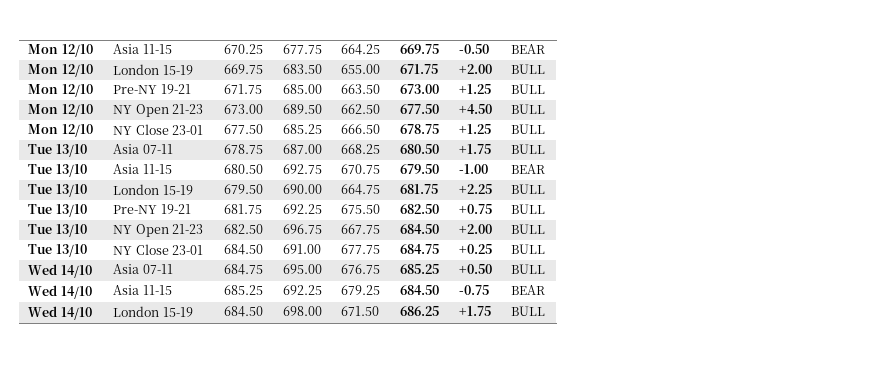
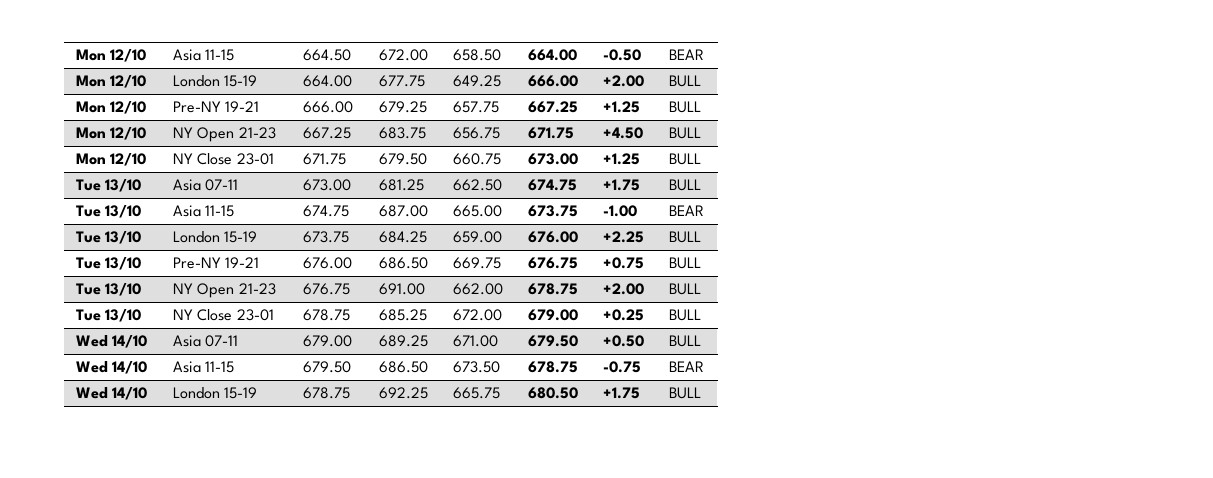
[224,44,264,54] [283,44,323,54] [341,44,381,55] [400,44,440,54] 670.25 | 677.75 | 664.25 | 669.75 -> [303,49,352,61] [379,49,429,61] [453,49,502,61] [528,49,578,61] 664.50 | 672.00 | 658.50 | 664.00
[224,64,264,74] [283,64,323,74] [341,64,381,74] [400,64,439,74] 669.75 | 683.50 | 655.00 | 671.75 -> [303,75,353,87] [379,75,426,87] [453,75,502,87] [528,75,579,87] 664.00 | 677.75 | 649.25 | 666.00
[224,84,263,94] [283,84,323,94] [341,84,381,94] [400,84,440,94] 671.75 | 685.00 | 663.50 | 673.00 -> [303,101,354,113] [379,101,428,113] [453,101,500,113] [528,101,579,113] 666.00 | 679.25 | 657.75 | 667.25
[224,104,264,114] [283,104,323,114] [341,104,381,114] [400,104,440,114] 673.00 | 689.50 | 662.50 | 677.50 -> [303,127,352,139] [379,127,427,139] [453,127,501,139] [528,127,575,139] 667.25 | 683.75 | 656.75 | 671.75
[224,124,264,134] [283,124,323,134] [341,124,381,134] [400,124,440,134] 677.50 | 685.25 | 666.50 | 678.75 -> [303,153,347,165] [379,153,428,165] [453,153,502,165] [528,153,579,165] 671.75 | 679.50 | 660.75 | 673.00
[224,144,264,154] [283,144,323,154] [341,144,381,154] [400,144,440,154] 678.75 | 687.00 | 668.25 | 680.50 -> [303,179,352,191] [379,179,425,191] [453,179,503,191] [528,179,578,191] 673.00 | 681.25 | 662.50 | 674.75
[224,164,264,174] [283,164,323,174] [341,164,381,174] [400,164,440,174] 680.50 | 692.75 | 670.75 | 679.50 -> [303,205,350,217] [379,205,429,217] [453,205,503,217] [528,205,579,217] 674.75 | 687.00 | 665.00 | 673.75
[224,184,264,194] [283,184,323,194] [341,184,381,195] [400,184,439,194] 679.50 | 690.00 | 664.75 | 681.75 -> [303,231,350,243] [379,231,428,243] [453,231,503,243] [528,231,579,243] 673.75 | 684.25 | 659.00 | 676.00
[224,204,263,214] [283,204,323,214] [341,204,381,214] [400,204,440,214] 681.75 | 692.25 | 675.50 | 682.50 -> [303,257,353,269] [379,257,429,269] [453,257,502,269] [528,257,579,269] 676.00 | 686.50 | 669.75 | 676.75
[224,224,264,234] [283,224,323,234] [341,224,381,234] [400,224,440,234] 682.50 | 696.75 | 667.75 | 684.50 -> [303,283,351,295] [379,283,426,295] [453,283,504,295] [528,283,579,295] 676.75 | 691.00 | 662.00 | 678.75
[224,244,264,255] [283,244,322,254] [341,244,381,254] [400,244,440,254] 684.50 | 691.00 | 677.75 | 684.75 -> [303,309,351,321] [379,309,428,321] [453,309,503,321] [528,309,579,321] 678.75 | 685.25 | 672.00 | 679.00
[224,264,264,275] [283,264,323,274] [341,264,381,274] [400,264,440,274] 684.75 | 695.00 | 676.75 | 685.25 -> [303,335,353,347] [379,335,429,347] [453,335,499,347] [528,335,579,347] 679.00 | 689.25 | 671.00 | 679.50
[224,285,264,295] [283,285,323,295] [341,285,381,295] [400,285,440,295] 685.25 | 692.25 | 679.25 | 684.50 -> [303,361,352,373] [379,361,429,373] [453,361,501,373] [528,361,579,373] 679.50 | 686.50 | 673.50 | 678.75
[224,306,264,317] [283,306,323,316] [341,306,380,316] [400,306,440,316] 684.50 | 698.00 | 671.50 | 686.25 -> [303,387,351,399] [379,387,429,399] [453,387,501,399] [528,387,579,399] 678.75 | 692.25 | 665.75 | 680.50

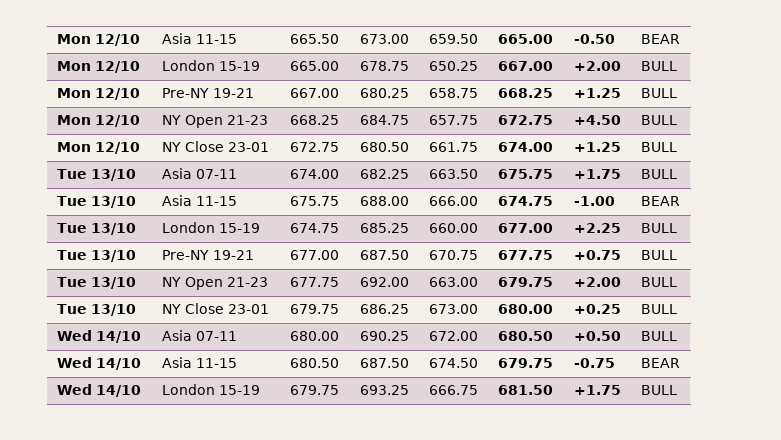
[303,49,352,61] [379,49,429,61] [453,49,502,61] [528,49,578,61] 664.50 | 672.00 | 658.50 | 664.00 -> [289,34,339,44] [359,34,409,44] [428,34,478,44] [497,34,553,44] 665.50 | 673.00 | 659.50 | 665.00
[303,75,353,87] [379,75,426,87] [453,75,502,87] [528,75,579,87] 664.00 | 677.75 | 649.25 | 666.00 -> [289,61,339,71] [359,61,409,71] [428,61,478,71] [497,61,553,71] 665.00 | 678.75 | 650.25 | 667.00
[303,101,354,113] [379,101,428,113] [453,101,500,113] [528,101,579,113] 666.00 | 679.25 | 657.75 | 667.25 -> [289,88,339,98] [359,88,409,98] [428,88,478,98] [497,88,553,98] 667.00 | 680.25 | 658.75 | 668.25
[303,127,352,139] [379,127,427,139] [453,127,501,139] [528,127,575,139] 667.25 | 683.75 | 656.75 | 671.75 -> [289,115,339,125] [359,115,409,125] [428,115,478,125] [497,115,553,125] 668.25 | 684.75 | 657.75 | 672.75
[303,153,347,165] [379,153,428,165] [453,153,502,165] [528,153,579,165] 671.75 | 679.50 | 660.75 | 673.00 -> [289,142,339,152] [359,142,409,152] [428,142,478,152] [497,142,553,152] 672.75 | 680.50 | 661.75 | 674.00
[303,179,352,191] [379,179,425,191] [453,179,503,191] [528,179,578,191] 673.00 | 681.25 | 662.50 | 674.75 -> [289,169,339,179] [359,169,409,179] [428,169,478,179] [497,169,553,179] 674.00 | 682.25 | 663.50 | 675.75
[303,205,350,217] [379,205,429,217] [453,205,503,217] [528,205,579,217] 674.75 | 687.00 | 665.00 | 673.75 -> [289,196,339,206] [359,196,409,206] [428,196,478,206] [497,196,553,206] 675.75 | 688.00 | 666.00 | 674.75
[303,231,350,243] [379,231,428,243] [453,231,503,243] [528,231,579,243] 673.75 | 684.25 | 659.00 | 676.00 -> [289,223,339,233] [359,223,409,233] [428,223,478,233] [497,223,553,233] 674.75 | 685.25 | 660.00 | 677.00
[303,257,353,269] [379,257,429,269] [453,257,502,269] [528,257,579,269] 676.00 | 686.50 | 669.75 | 676.75 -> [289,250,339,260] [359,250,409,260] [428,250,478,260] [497,250,553,260] 677.00 | 687.50 | 670.75 | 677.75
[303,283,351,295] [379,283,426,295] [453,283,504,295] [528,283,579,295] 676.75 | 691.00 | 662.00 | 678.75 -> [289,277,339,287] [359,277,409,287] [428,277,478,287] [497,277,553,287] 677.75 | 692.00 | 663.00 | 679.75
[303,309,351,321] [379,309,428,321] [453,309,503,321] [528,309,579,321] 678.75 | 685.25 | 672.00 | 679.00 -> [289,304,339,314] [359,304,409,314] [428,304,478,314] [497,304,553,314] 679.75 | 686.25 | 673.00 | 680.00
[303,335,353,347] [379,335,429,347] [453,335,499,347] [528,335,579,347] 679.00 | 689.25 | 671.00 | 679.50 -> [289,331,339,341] [359,331,409,341] [428,331,478,341] [497,331,553,341] 680.00 | 690.25 | 672.00 | 680.50
[303,361,352,373] [379,361,429,373] [453,361,501,373] [528,361,579,373] 679.50 | 686.50 | 673.50 | 678.75 -> [289,358,339,368] [359,358,409,368] [428,358,478,368] [497,358,553,368] 680.50 | 687.50 | 674.50 | 679.75
[303,387,351,399] [379,387,429,399] [453,387,501,399] [528,387,579,399] 678.75 | 692.25 | 665.75 | 680.50 -> [289,385,339,395] [359,385,409,395] [428,385,478,395] [497,385,553,395] 679.75 | 693.25 | 666.75 | 681.50

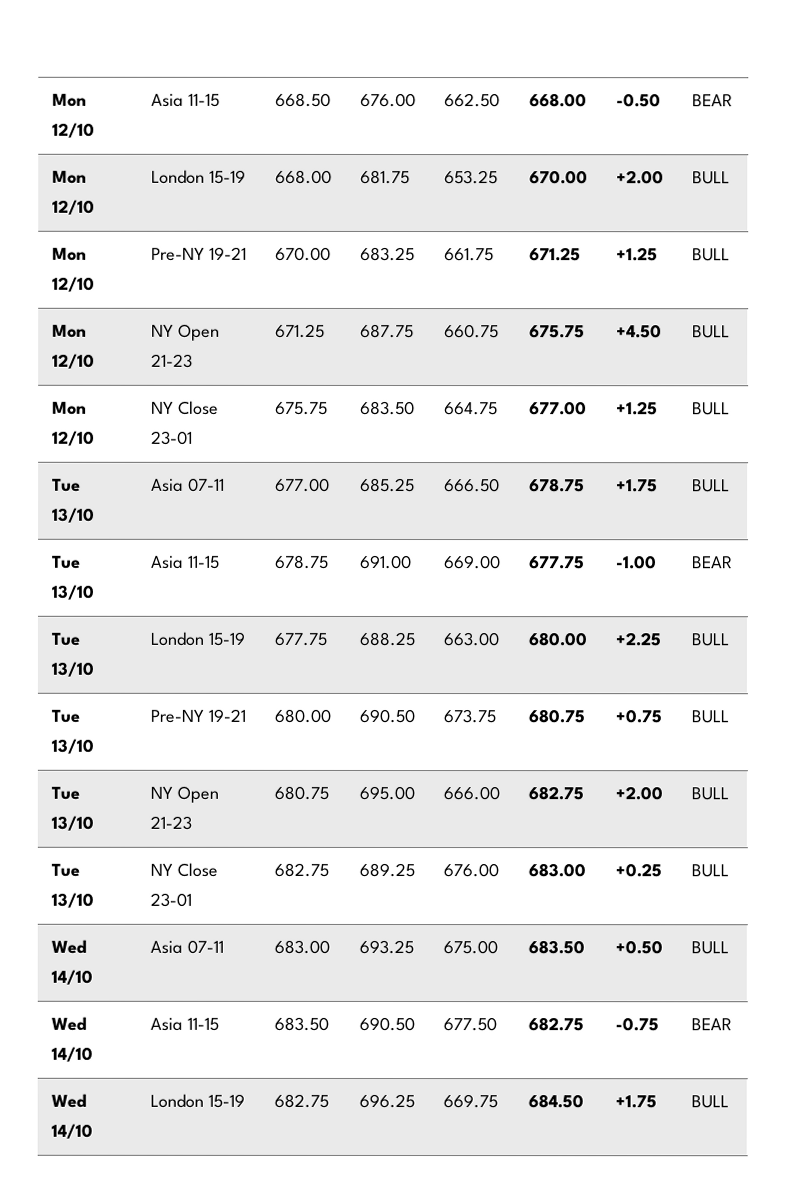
[289,34,339,44] [359,34,409,44] [428,34,478,44] [497,34,553,44] 665.50 | 673.00 | 659.50 | 665.00 -> [274,92,331,107] [359,92,416,108] [443,93,500,108] [528,93,587,108] 668.50 | 676.00 | 662.50 | 668.00
[289,61,339,71] [359,61,409,71] [428,61,478,71] [497,61,553,71] 665.00 | 678.75 | 650.25 | 667.00 -> [274,169,332,184] [359,169,410,185] [443,170,498,185] [528,170,588,185] 668.00 | 681.75 | 653.25 | 670.00
[289,88,339,98] [359,88,409,98] [428,88,478,98] [497,88,553,98] 667.00 | 680.25 | 658.75 | 668.25 -> [274,246,331,261] [359,246,415,262] [443,248,494,262] [528,247,581,262] 670.00 | 683.25 | 661.75 | 671.25
[289,115,339,125] [359,115,409,125] [428,115,478,125] [497,115,553,125] 668.25 | 684.75 | 657.75 | 672.75 -> [274,323,325,338] [359,323,414,339] [443,324,499,339] [528,325,585,339] 671.25 | 687.75 | 660.75 | 675.75
[289,142,339,152] [359,142,409,152] [428,142,478,152] [497,142,553,152] 672.75 | 680.50 | 661.75 | 674.00 -> [274,401,328,415] [359,400,415,416] [443,402,498,416] [528,401,587,416] 675.75 | 683.50 | 664.75 | 677.00
[289,169,339,179] [359,169,409,179] [428,169,478,179] [497,169,553,179] 674.00 | 682.25 | 663.50 | 675.75 -> [274,477,330,492] [359,477,415,493] [443,478,500,493] [528,478,585,493] 677.00 | 685.25 | 666.50 | 678.75
[289,196,339,206] [359,196,409,206] [428,196,478,206] [497,196,553,206] 675.75 | 688.00 | 666.00 | 674.75 -> [274,554,329,569] [359,554,412,570] [443,555,501,570] [528,556,585,570] 678.75 | 691.00 | 669.00 | 677.75
[289,223,339,233] [359,223,409,233] [428,223,478,233] [497,223,553,233] 674.75 | 685.25 | 660.00 | 677.00 -> [273,632,327,646] [358,631,415,647] [442,632,499,647] [527,632,587,647] 677.75 | 688.25 | 663.00 | 680.00
[289,250,339,260] [359,250,409,260] [428,250,478,260] [497,250,553,260] 677.00 | 687.50 | 670.75 | 677.75 -> [273,708,331,723] [358,708,415,724] [442,709,496,724] [527,709,585,724] 680.00 | 690.50 | 673.75 | 680.75
[289,277,339,287] [359,277,409,287] [428,277,478,287] [497,277,553,287] 677.75 | 692.00 | 663.00 | 679.75 -> [273,785,329,800] [358,785,415,801] [442,786,500,801] [527,786,584,801] 680.75 | 695.00 | 666.00 | 682.75
[289,304,339,314] [359,304,409,314] [428,304,478,314] [497,304,553,314] 679.75 | 686.25 | 673.00 | 680.00 -> [273,862,329,877] [358,862,415,878] [442,863,499,878] [527,863,586,878] 682.75 | 689.25 | 676.00 | 683.00
[289,331,339,341] [359,331,409,341] [428,331,478,341] [497,331,553,341] 680.00 | 690.25 | 672.00 | 680.50 -> [273,939,330,954] [358,939,414,955] [442,940,498,955] [527,940,585,955] 683.00 | 693.25 | 675.00 | 683.50
[289,358,339,368] [359,358,409,368] [428,358,478,368] [497,358,553,368] 680.50 | 687.50 | 674.50 | 679.75 -> [273,1016,329,1031] [358,1016,415,1032] [442,1017,497,1032] [527,1017,584,1032] 683.50 | 690.50 | 677.50 | 682.75
[289,385,339,395] [359,385,409,395] [428,385,478,395] [497,385,553,395] 679.75 | 693.25 | 666.75 | 681.50 -> [273,1093,329,1108] [358,1093,415,1109] [442,1094,498,1109] [527,1094,584,1109] 682.75 | 696.25 | 669.75 | 684.50

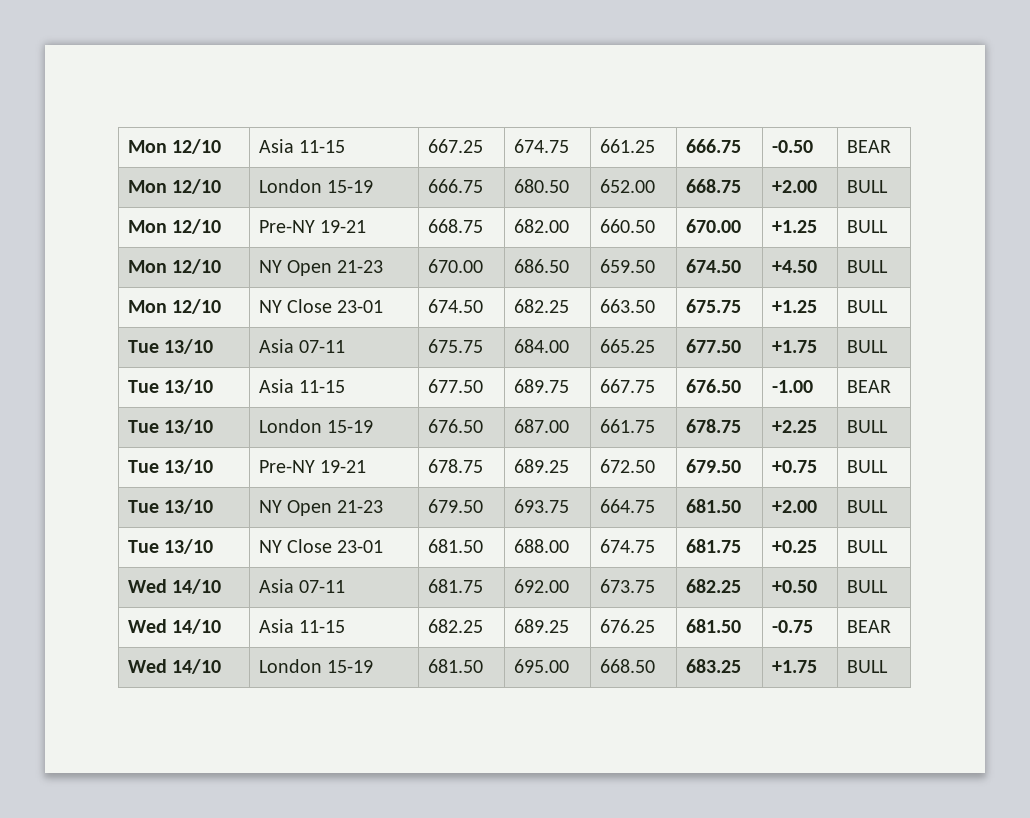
[274,92,331,107] [359,92,416,108] [443,93,500,108] [528,93,587,108] 668.50 | 676.00 | 662.50 | 668.00 -> [427,139,483,153] [513,139,569,153] [599,139,655,153] [685,139,741,153] 667.25 | 674.75 | 661.25 | 666.75
[274,169,332,184] [359,169,410,185] [443,170,498,185] [528,170,588,185] 668.00 | 681.75 | 653.25 | 670.00 -> [427,179,483,193] [513,179,569,193] [599,179,655,193] [685,179,741,193] 666.75 | 680.50 | 652.00 | 668.75
[274,246,331,261] [359,246,415,262] [443,248,494,262] [528,247,581,262] 670.00 | 683.25 | 661.75 | 671.25 -> [427,219,483,233] [513,219,569,233] [599,219,655,233] [685,219,741,233] 668.75 | 682.00 | 660.50 | 670.00
[274,323,325,338] [359,323,414,339] [443,324,499,339] [528,325,585,339] 671.25 | 687.75 | 660.75 | 675.75 -> [427,259,483,273] [513,259,569,273] [599,259,655,273] [685,259,741,273] 670.00 | 686.50 | 659.50 | 674.50
[274,401,328,415] [359,400,415,416] [443,402,498,416] [528,401,587,416] 675.75 | 683.50 | 664.75 | 677.00 -> [427,299,483,313] [513,299,569,313] [599,299,655,313] [685,299,741,313] 674.50 | 682.25 | 663.50 | 675.75
[274,477,330,492] [359,477,415,493] [443,478,500,493] [528,478,585,493] 677.00 | 685.25 | 666.50 | 678.75 -> [427,339,483,353] [513,339,569,353] [599,339,655,353] [685,339,741,353] 675.75 | 684.00 | 665.25 | 677.50
[274,554,329,569] [359,554,412,570] [443,555,501,570] [528,556,585,570] 678.75 | 691.00 | 669.00 | 677.75 -> [427,379,483,393] [513,379,569,393] [599,379,655,393] [685,379,741,393] 677.50 | 689.75 | 667.75 | 676.50
[273,632,327,646] [358,631,415,647] [442,632,499,647] [527,632,587,647] 677.75 | 688.25 | 663.00 | 680.00 -> [427,419,483,433] [513,419,569,433] [599,419,655,433] [685,419,741,433] 676.50 | 687.00 | 661.75 | 678.75
[273,708,331,723] [358,708,415,724] [442,709,496,724] [527,709,585,724] 680.00 | 690.50 | 673.75 | 680.75 -> [427,459,483,473] [513,459,569,473] [599,459,655,473] [685,459,741,473] 678.75 | 689.25 | 672.50 | 679.50
[273,785,329,800] [358,785,415,801] [442,786,500,801] [527,786,584,801] 680.75 | 695.00 | 666.00 | 682.75 -> [427,499,483,513] [513,499,569,513] [599,499,655,513] [685,499,741,513] 679.50 | 693.75 | 664.75 | 681.50
[273,862,329,877] [358,862,415,878] [442,863,499,878] [527,863,586,878] 682.75 | 689.25 | 676.00 | 683.00 -> [427,539,483,553] [513,539,569,553] [599,539,655,553] [685,539,741,553] 681.50 | 688.00 | 674.75 | 681.75
[273,939,330,954] [358,939,414,955] [442,940,498,955] [527,940,585,955] 683.00 | 693.25 | 675.00 | 683.50 -> [427,579,483,593] [513,579,569,593] [599,579,655,593] [685,579,741,593] 681.75 | 692.00 | 673.75 | 682.25
[273,1016,329,1031] [358,1016,415,1032] [442,1017,497,1032] [527,1017,584,1032] 683.50 | 690.50 | 677.50 | 682.75 -> [427,619,483,633] [513,619,569,633] [599,619,655,633] [685,619,741,633] 682.25 | 689.25 | 676.25 | 681.50
[273,1093,329,1108] [358,1093,415,1109] [442,1094,498,1109] [527,1094,584,1109] 682.75 | 696.25 | 669.75 | 684.50 -> [427,659,483,673] [513,659,569,673] [599,659,655,673] [685,659,741,673] 681.50 | 695.00 | 668.50 | 683.25

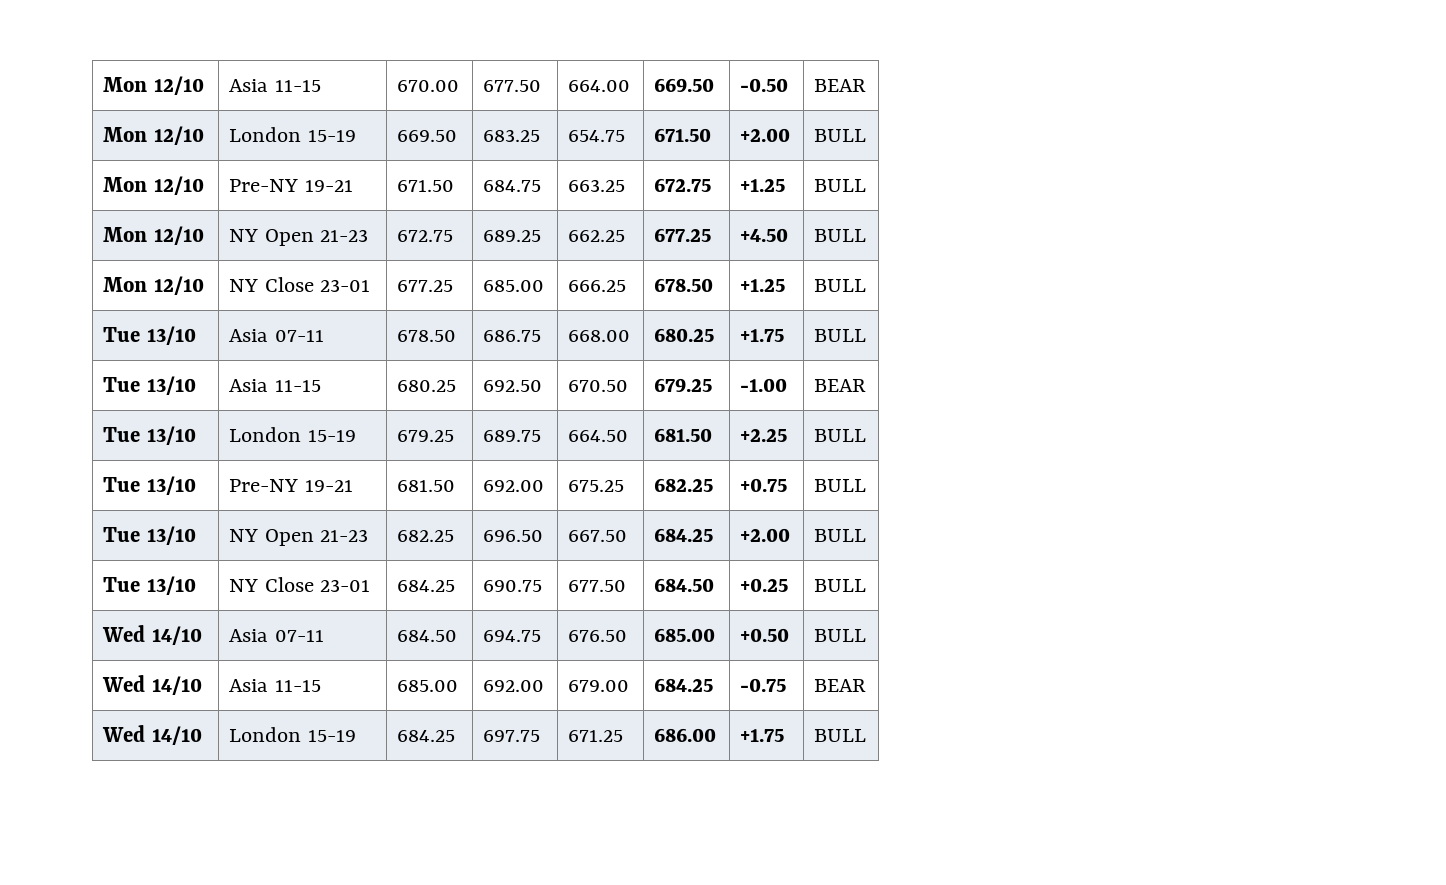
[427,139,483,153] [513,139,569,153] [599,139,655,153] [685,139,741,153] 667.25 | 674.75 | 661.25 | 666.75 -> [397,80,460,92] [483,80,542,92] [568,80,631,92] [654,78,715,92] 670.00 | 677.50 | 664.00 | 669.50
[427,179,483,193] [513,179,569,193] [599,179,655,193] [685,179,741,193] 666.75 | 680.50 | 652.00 | 668.75 -> [397,130,458,142] [483,129,541,142] [568,130,626,142] [654,128,712,142] 669.50 | 683.25 | 654.75 | 671.50
[427,219,483,233] [513,219,569,233] [599,219,655,233] [685,219,741,233] 668.75 | 682.00 | 660.50 | 670.00 -> [397,180,455,192] [483,180,542,192] [568,179,626,192] [654,178,712,192] 671.50 | 684.75 | 663.25 | 672.75
[427,259,483,273] [513,259,569,273] [599,259,655,273] [685,259,741,273] 670.00 | 686.50 | 659.50 | 674.50 -> [397,230,454,242] [483,230,542,242] [568,230,626,242] [654,228,712,242] 672.75 | 689.25 | 662.25 | 677.25
[427,299,483,313] [513,299,569,313] [599,299,655,313] [685,299,741,313] 674.50 | 682.25 | 663.50 | 675.75 -> [397,280,454,292] [483,280,545,292] [568,280,627,292] [654,278,714,292] 677.25 | 685.00 | 666.25 | 678.50
[427,339,483,353] [513,339,569,353] [599,339,655,353] [685,339,741,353] 675.75 | 684.00 | 665.25 | 677.50 -> [397,330,457,342] [483,330,542,342] [568,330,631,342] [654,328,715,342] 678.50 | 686.75 | 668.00 | 680.25
[427,379,483,393] [513,379,569,393] [599,379,655,393] [685,379,741,393] 677.50 | 689.75 | 667.75 | 676.50 -> [397,380,457,392] [483,380,543,392] [568,380,629,392] [654,378,713,392] 680.25 | 692.50 | 670.50 | 679.25
[427,419,483,433] [513,419,569,433] [599,419,655,433] [685,419,741,433] 676.50 | 687.00 | 661.75 | 678.75 -> [397,430,455,442] [483,430,542,442] [568,430,629,442] [654,428,713,442] 679.25 | 689.75 | 664.50 | 681.50
[427,459,483,473] [513,459,569,473] [599,459,655,473] [685,459,741,473] 678.75 | 689.25 | 672.50 | 679.50 -> [397,480,456,492] [483,480,545,492] [568,480,625,492] [654,478,714,492] 681.50 | 692.00 | 675.25 | 682.25
[427,499,483,513] [513,499,569,513] [599,499,655,513] [685,499,741,513] 679.50 | 693.75 | 664.75 | 681.50 -> [397,530,455,542] [483,530,544,542] [568,530,628,542] [654,528,714,542] 682.25 | 696.50 | 667.50 | 684.25
[427,539,483,553] [513,539,569,553] [599,539,655,553] [685,539,741,553] 681.50 | 688.00 | 674.75 | 681.75 -> [397,580,456,592] [483,580,543,592] [568,580,627,592] [654,578,715,592] 684.25 | 690.75 | 677.50 | 684.50
[427,579,483,593] [513,579,569,593] [599,579,655,593] [685,579,741,593] 681.75 | 692.00 | 673.75 | 682.25 -> [397,630,458,642] [483,630,542,642] [568,630,628,642] [654,628,716,642] 684.50 | 694.75 | 676.50 | 685.00
[427,619,483,633] [513,619,569,633] [599,619,655,633] [685,619,741,633] 682.25 | 689.25 | 676.25 | 681.50 -> [397,680,459,692] [483,680,545,692] [568,680,630,692] [654,678,714,692] 685.00 | 692.00 | 679.00 | 684.25
[427,659,483,673] [513,659,569,673] [599,659,655,673] [685,659,741,673] 681.50 | 695.00 | 668.50 | 683.25 -> [397,730,456,742] [483,730,541,742] [568,730,624,742] [654,728,717,742] 684.25 | 697.75 | 671.25 | 686.00

